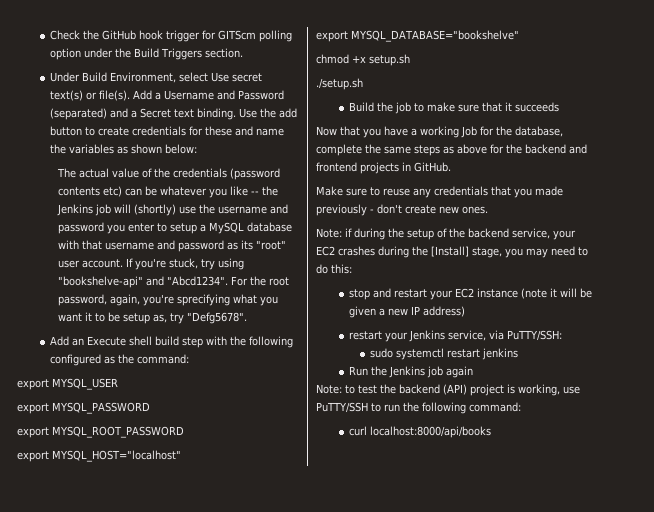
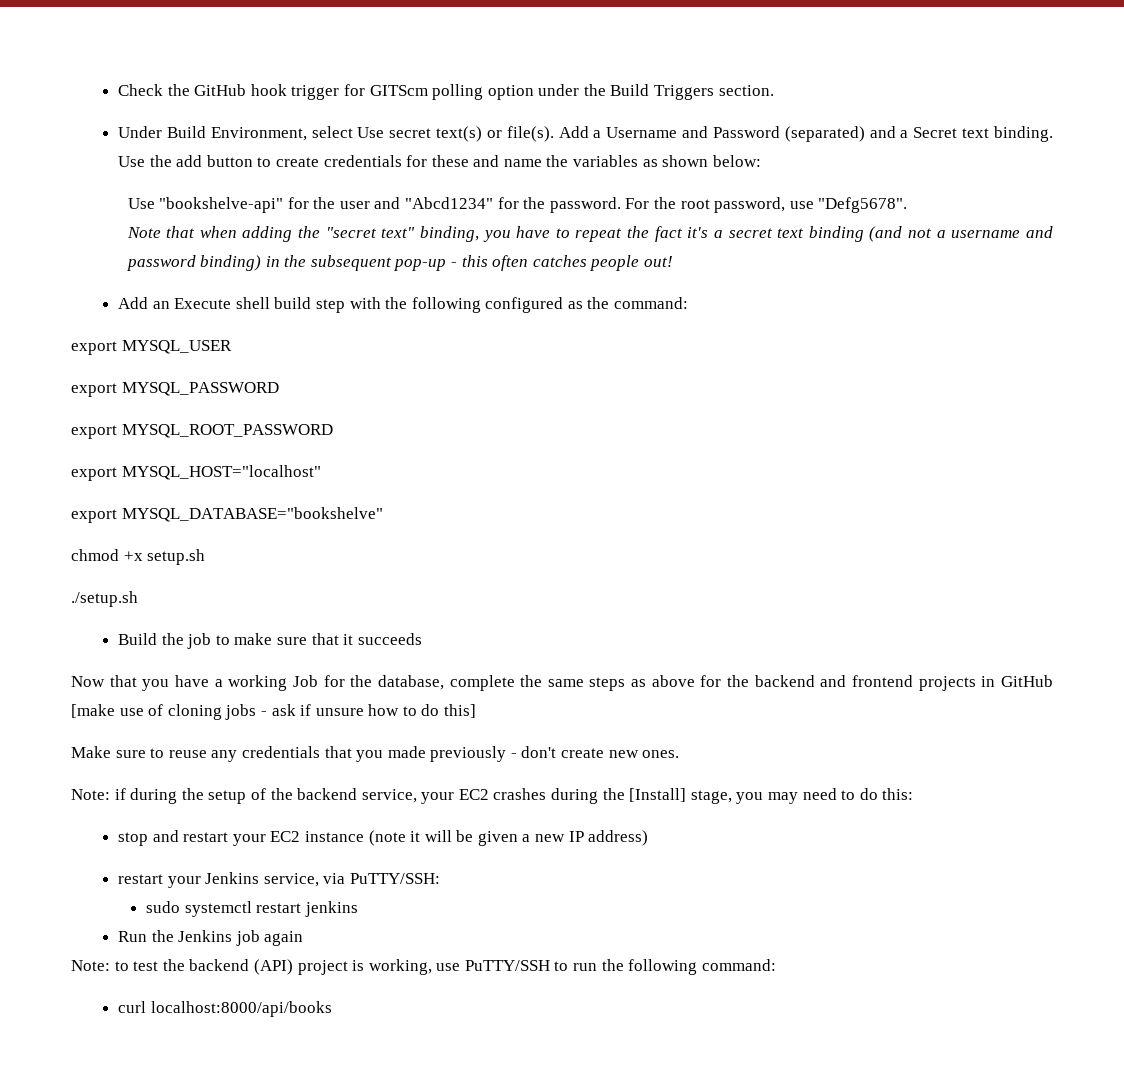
[57,168,281,180] [58,186,279,198] [57,204,289,216] [58,222,293,234] [58,240,287,252] [58,258,245,270] [58,276,290,288] [58,294,279,306] [58,312,248,324] The actual value of the credentials (password contents etc) can be whatever you like -- the Jenkins job will (shortly) use the username and password you enter to setup a MySQL database with that username and password as its "root" user account. If you're stuck, try using "bookshelve-api" and "Abcd1234". For the root password, again, you're sprecifying what you want it to be setup as, try "Defg5678". -> [127,197,908,213] [126,226,1054,242] [126,255,674,271] Use "bookshelve-api" for the user and "Abcd1234" for the password. For the root password, use "Defg5678". // Note that when adding the "secret text" binding, you have to repeat the fact it's a secret text binding (and not a username and password binding) in the subsequent pop-up - this often catches people out!
[414,162,451,172] GitHub. -> [1001,675,1054,687] [71,704,477,720] GitHub [make use of cloning jobs - ask if unsure how to do this]

